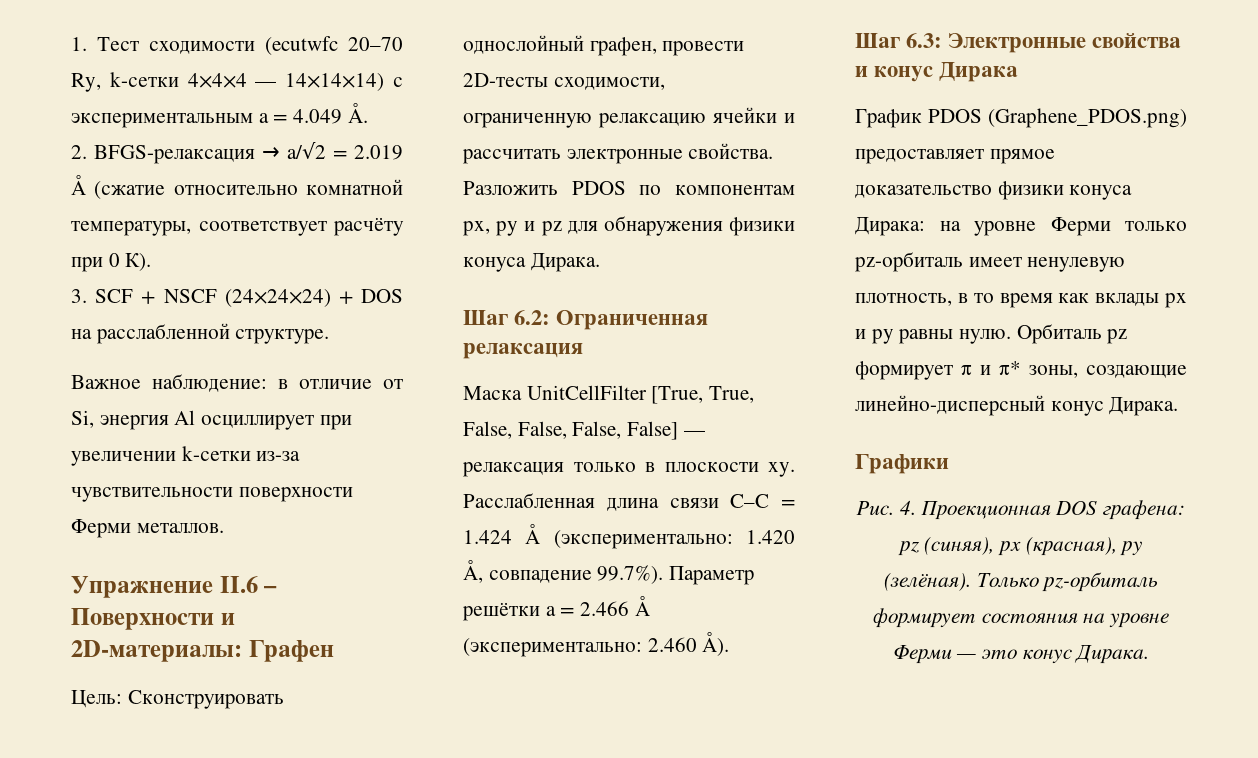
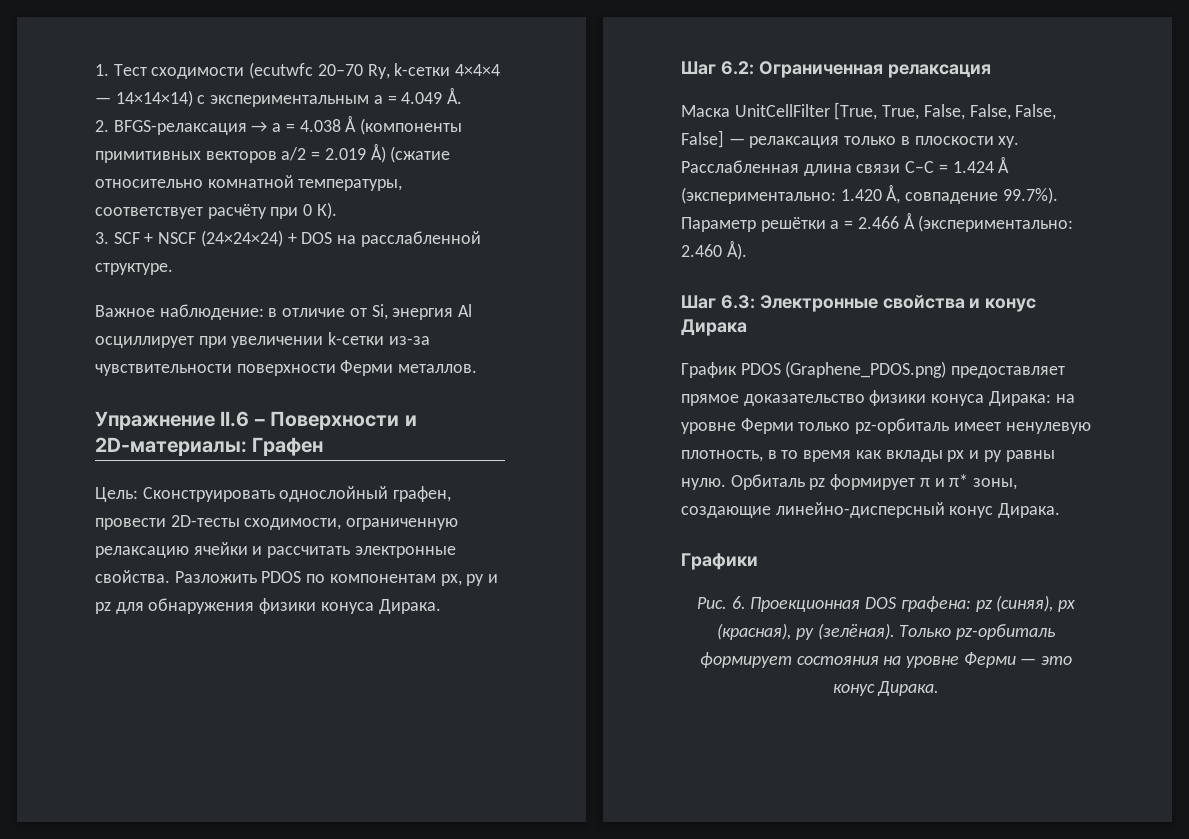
[287,142,326,159] a/√2 -> [272,115,463,135] [95,147,307,163] a = 4.038 Å (компоненты примитивных векторов a/2
[71,175,86,195] Å -> [370,143,386,163] Å)
[899,500,916,515] 4. -> [731,596,746,609] 6.

